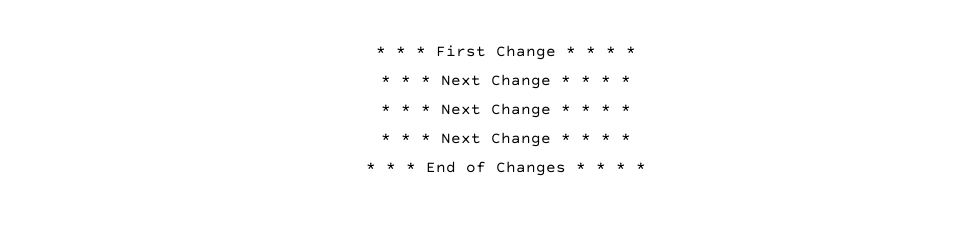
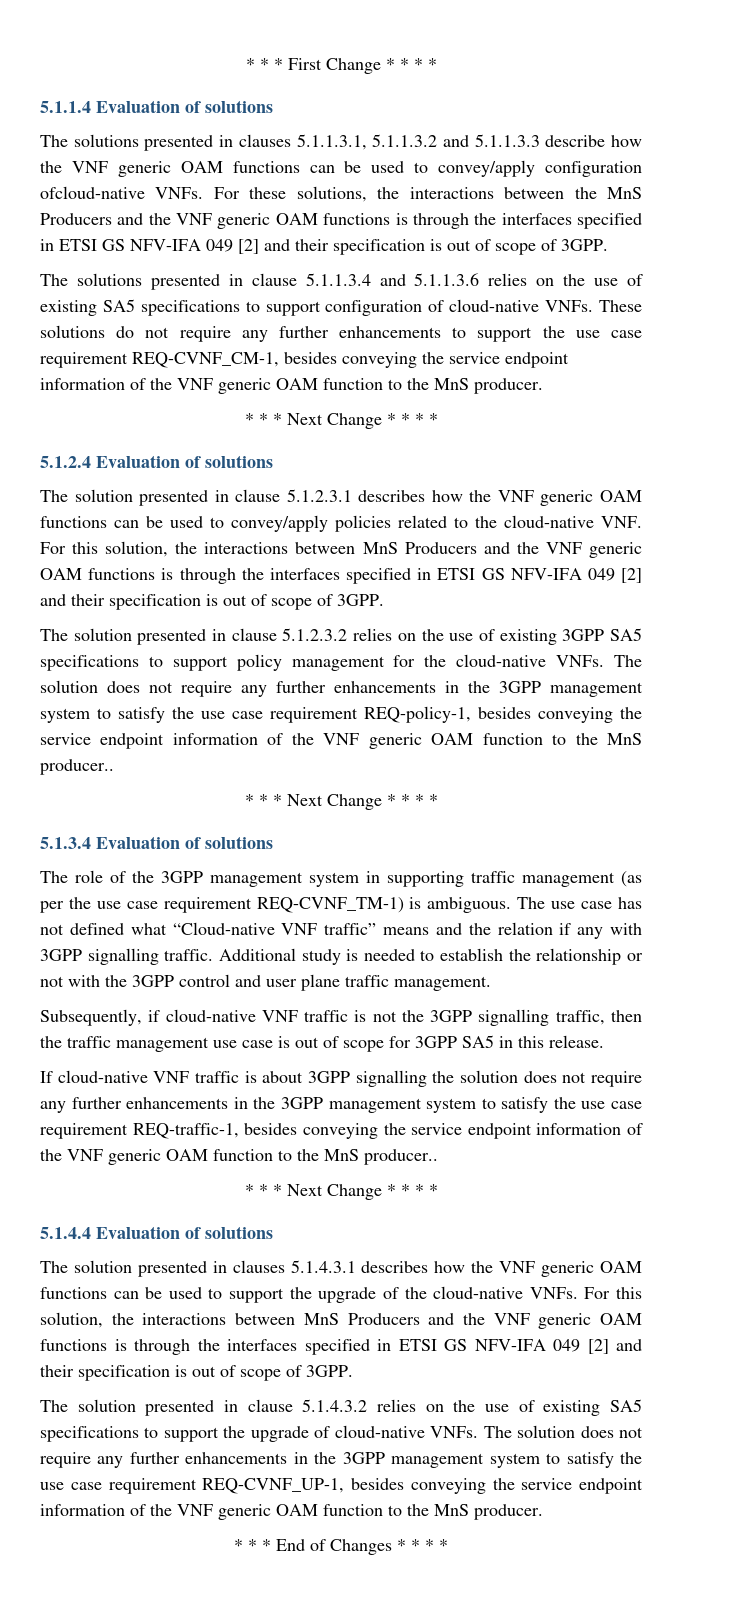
[381,74,631,89] [381,103,631,118] [381,132,631,147] // * * * Next Change * * * * // * * * Next Change * * * * // * * * Next Change * * * * -> [40,100,273,113] [40,134,642,151] [40,160,642,177] [40,186,643,202] [40,213,643,229] [40,239,608,255] [40,273,643,290] [40,299,643,316] [40,325,642,342] [40,352,569,368] [40,378,543,394] [244,413,438,429] [40,455,273,468] [40,489,642,506] [40,515,642,532] [40,541,642,558] [40,568,642,584] [40,594,384,610] [40,628,642,645] [40,654,643,671] [40,680,643,697] [40,706,642,723] [40,733,642,749] [40,759,114,775] [244,794,438,810] [40,836,273,849] [40,870,642,887] [40,897,642,913] [40,922,643,939] [40,948,643,965] [40,974,491,991] [40,1009,642,1026] [40,1035,604,1052] [40,1070,642,1087] [40,1097,642,1113] [40,1123,643,1139] [40,1149,438,1165] [244,1184,438,1200] [40,1226,273,1239] [40,1260,643,1277] [40,1286,643,1303] [40,1312,642,1329] [40,1339,642,1355] [40,1365,353,1381] [40,1399,643,1416] [40,1425,643,1442] [40,1452,642,1468] [40,1478,643,1494] [40,1504,543,1520] // 5.1.1.4 Evaluation of solutions // The solutions presented in clauses 5.1.1.3.1, 5.1.1.3.2 and 5.1.1.3.3 describe how the VNF generic OAM functions can be used to convey/apply configuration ofcloud-native VNFs. For these solutions, the interactions between the MnS Producers and the VNF generic OAM functions is through the interfaces specified in ETSI GS NFV-IFA 049 [2] and their specification is out of scope of 3GPP. // The solutions presented in clause 5.1.1.3.4 and 5.1.1.3.6 relies on the use of existing SA5 specifications to support configuration of cloud-native VNFs. These solutions do not require any further enhancements to support the use case requirement REQ-CVNF_CM-1, besides conveying the service endpoint information of the VNF generic OAM function to the MnS producer. // * * * Next Change * * * * // 5.1.2.4 Evaluation of solutions // The solution presented in clause 5.1.2.3.1 describes how the VNF generic OAM functions can be used to convey/apply policies related to the cloud-native VNF. For this solution, the interactions between MnS Producers and the VNF generic OAM functions is through the interfaces specified in ETSI GS NFV-IFA 049 [2] and their specification is out of scope of 3GPP. // The solution presented in clause 5.1.2.3.2 relies on the use of existing 3GPP SA5 specifications to support policy management for the cloud-native VNFs. The solution does not require any further enhancements in the 3GPP management system to satisfy the use case requirement REQ-policy-1, besides conveying the service endpoint information of the VNF generic OAM function to the MnS producer.. // * * * Next Change * * * * // 5.1.3.4 Evaluation of solutions // The role of the 3GPP management system in supporting traffic management (as per the use case requirement REQ-CVNF_TM-1) is ambiguous. The use case has not defined what “Cloud-native VNF traffic” means and the relation if any with 3GPP signalling traffic. Additional study is needed to establish the relationship or not with the 3GPP control and user plane traffic management. // Subsequently, if cloud-native VNF traffic is not the 3GPP signalling traffic, then the traffic management use case is out of scope for 3GPP SA5 in this release. // If cloud-native VNF traffic is about 3GPP signalling the solution does not require any further enhancements in the 3GPP management system to satisfy the use case requirement REQ-traffic-1, besides conveying the service endpoint information of the VNF generic OAM function to the MnS producer.. // * * * Next Change * * * * // 5.1.4.4 Evaluation of solutions // The solution presented in clauses 5.1.4.3.1 describes how the VNF generic OAM functions can be used to support the upgrade of the cloud-native VNFs. For this solution, the interactions between MnS Producers and the VNF generic OAM functions is through the interfaces specified in ETSI GS NFV-IFA 049 [2] and their specification is out of scope of 3GPP. // The solution presented in clause 5.1.4.3.2 relies on the use of existing SA5 specifications to support the upgrade of cloud-native VNFs. The solution does not require any further enhancements in the 3GPP management system to satisfy the use case requirement REQ-CVNF_UP-1, besides conveying the service endpoint information of the VNF generic OAM function to the MnS producer.

